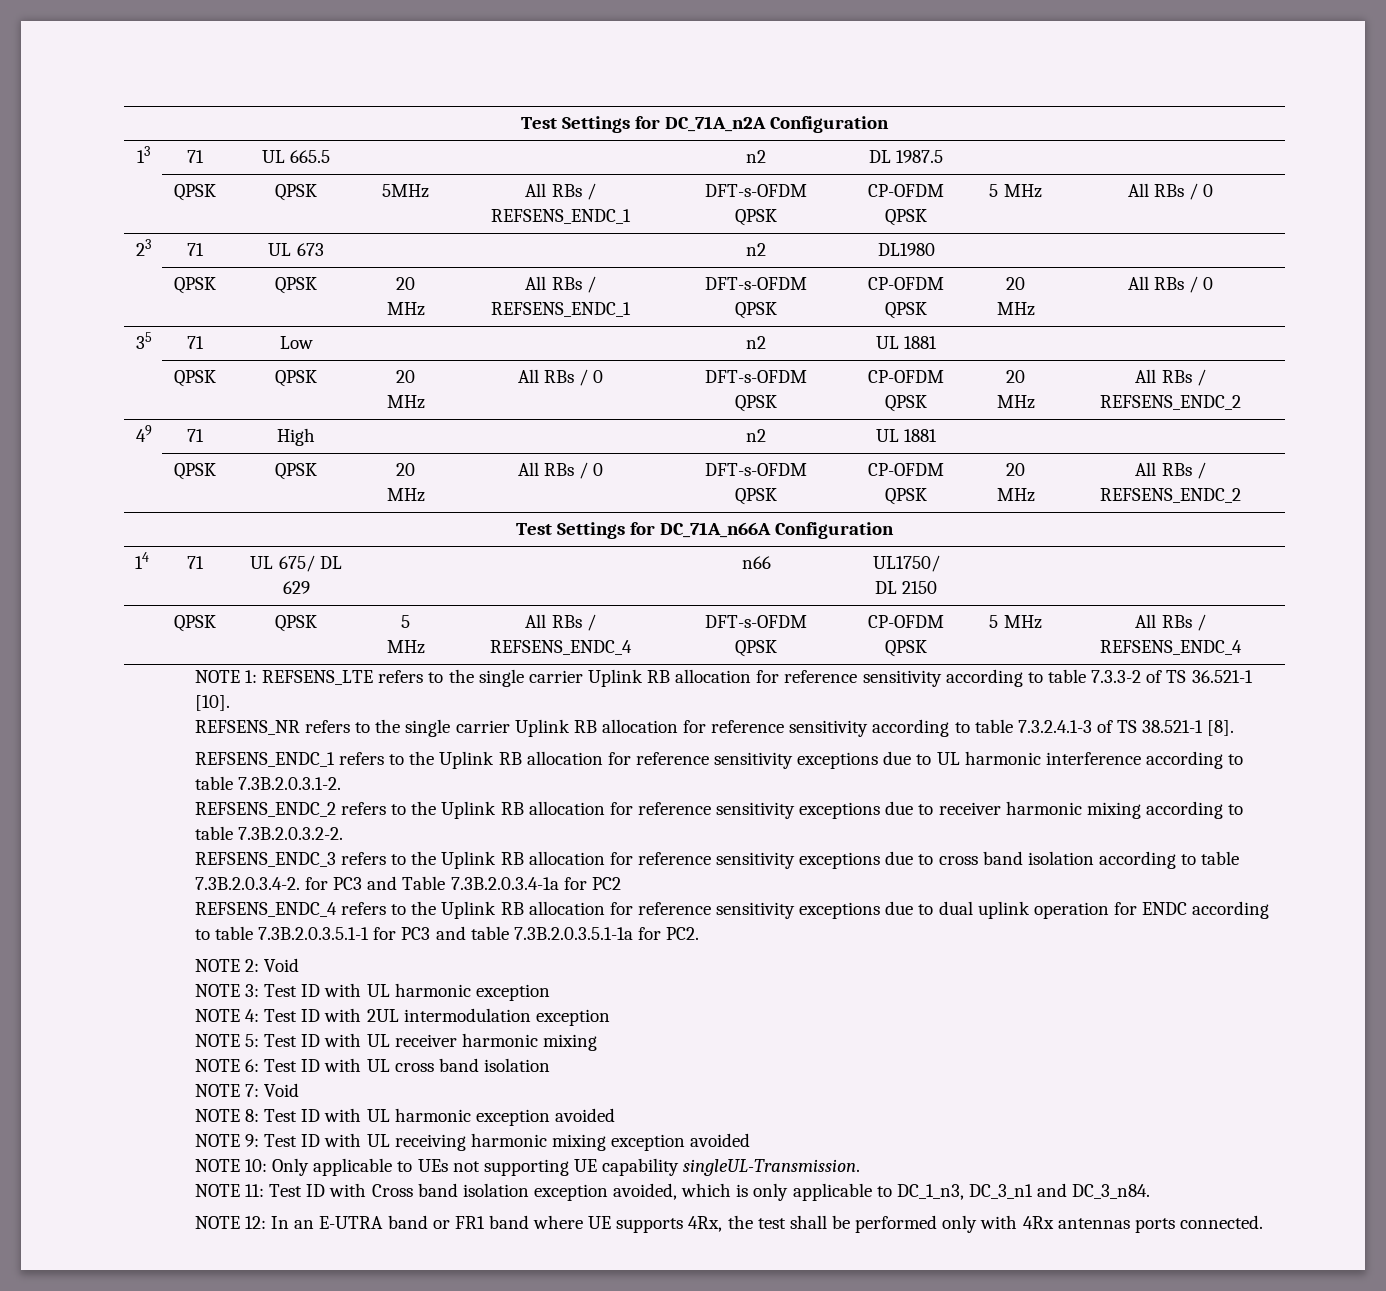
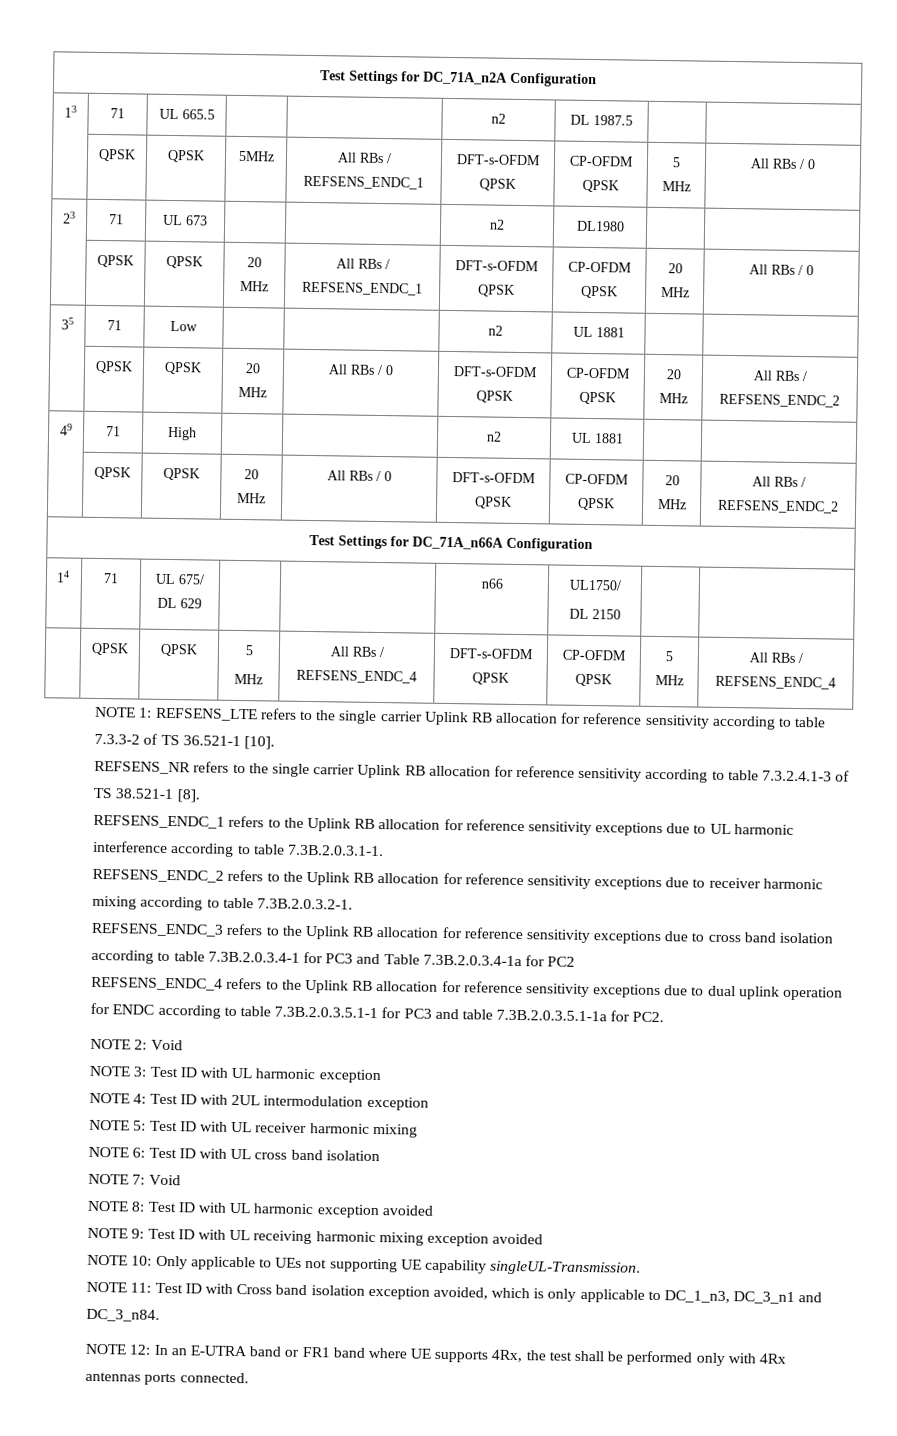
[238,777,342,790] 7.3B.2.0.3.1-2. -> [288,844,385,857] 7.3B.2.0.3.1-1.
[238,827,344,840] 7.3B.2.0.3.2-2. -> [257,898,354,910] 7.3B.2.0.3.2-1.
[194,877,300,890] 7.3B.2.0.3.4-2. -> [207,951,300,963] 7.3B.2.0.3.4-1

